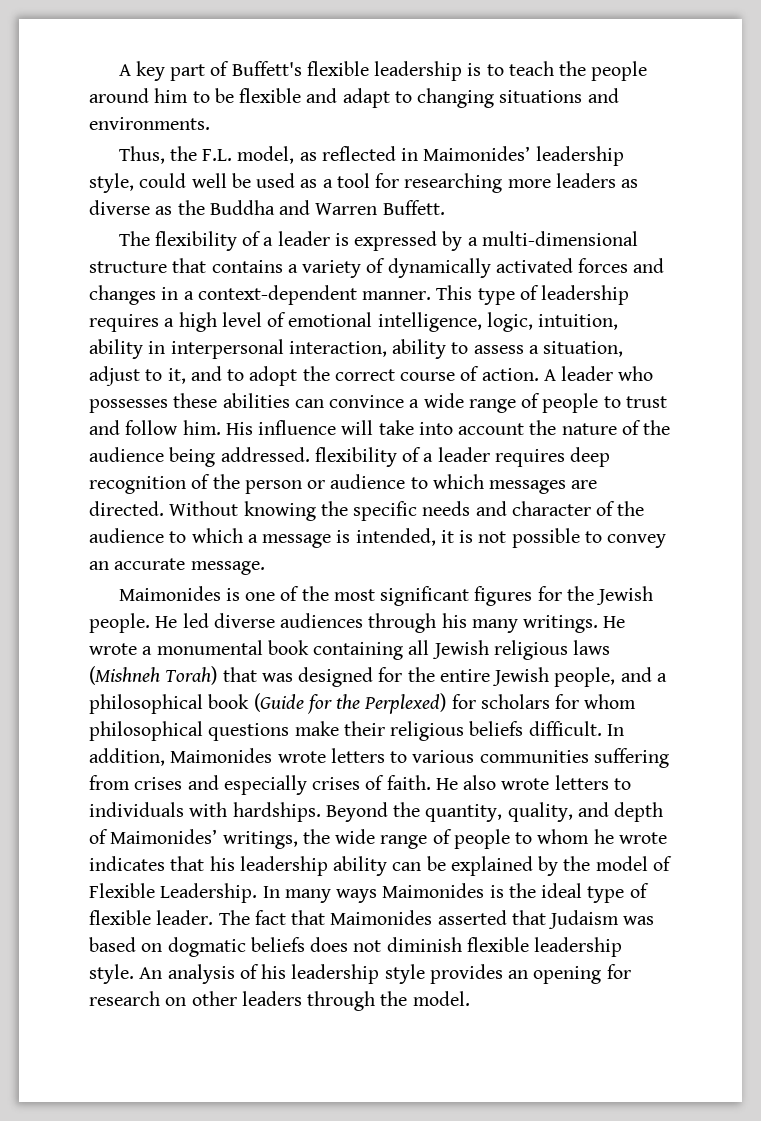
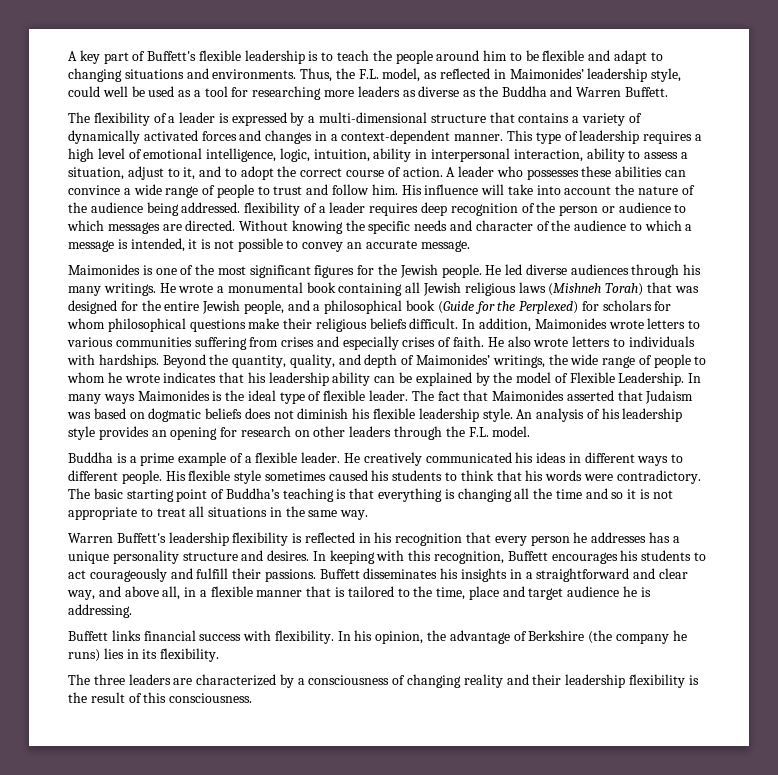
(210, 123) // -> (297, 74) none
(462, 944) none -> [352,408,371,419] his
(408, 998) none -> [468,427,489,437] F.L.
(470, 998) none -> [68,452,684,466] [68,470,701,484] [68,488,673,502] [68,506,369,520] [68,532,680,546] [68,550,706,564] [68,568,688,582] [67,586,651,600] [68,604,132,618] [68,630,687,644] [68,648,220,662] [68,674,699,688] [68,692,253,703] // Buddha is a prime example of a flexible leader. He creatively communicated his ideas in different ways to different people. His flexible style sometimes caused his students to think that his words were contradictory. The basic starting point of Buddha’s teaching is that everything is changing all the time and so it is not appropriate to treat all situations in the same way. // Warren Buffett's leadership flexibility is reflected in his recognition that every person he addresses has a unique personality structure and desires. In keeping with this recognition, Buffett encourages his students to act courageously and fulfill their passions. Buffett disseminates his insights in a straightforward and clear way, and above all, in a flexible manner that is tailored to the time, place and target audience he is addressing. // Buffett links financial success with flexibility. In his opinion, the advantage of Berkshire (the company he runs) lies in its flexibility. // The three leaders are characterized by a consciousness of changing reality and their leadership flexibility is the result of this consciousness.

